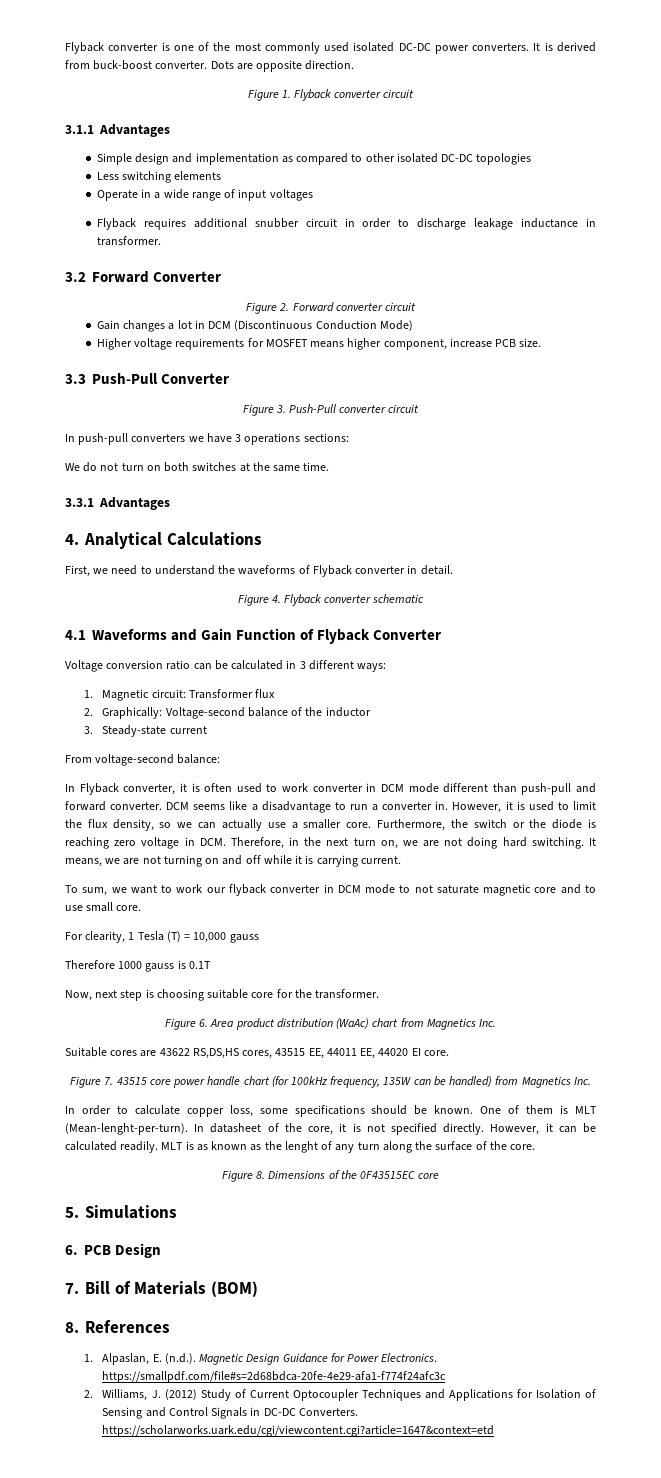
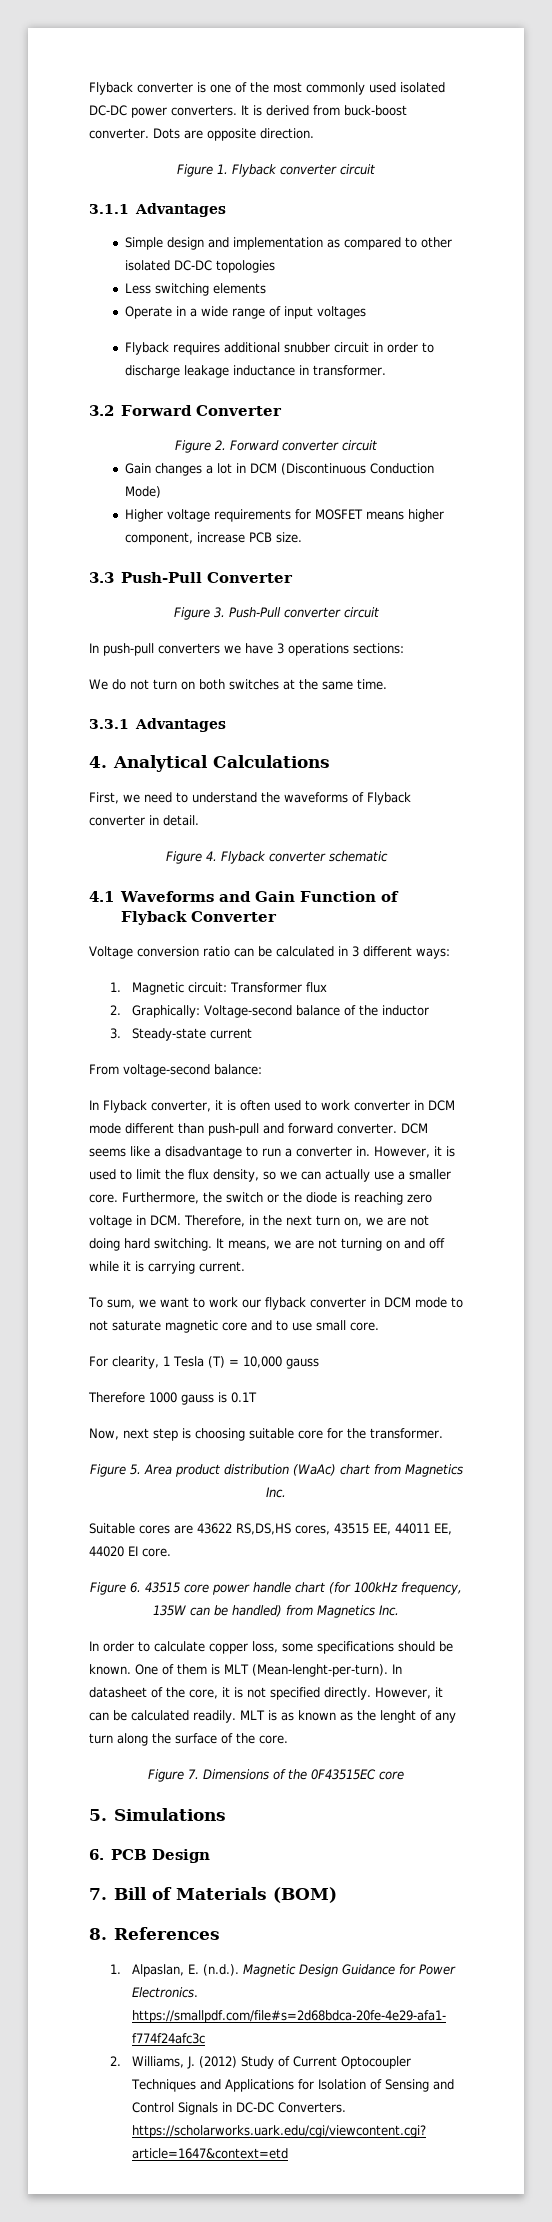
[199,1019,209,1027] 6. -> [129,1464,141,1475] 5.
[104,1077,114,1085] 7. -> [130,1582,142,1593] 6.
[256,1171,266,1179] 8. -> [188,1769,199,1779] 7.

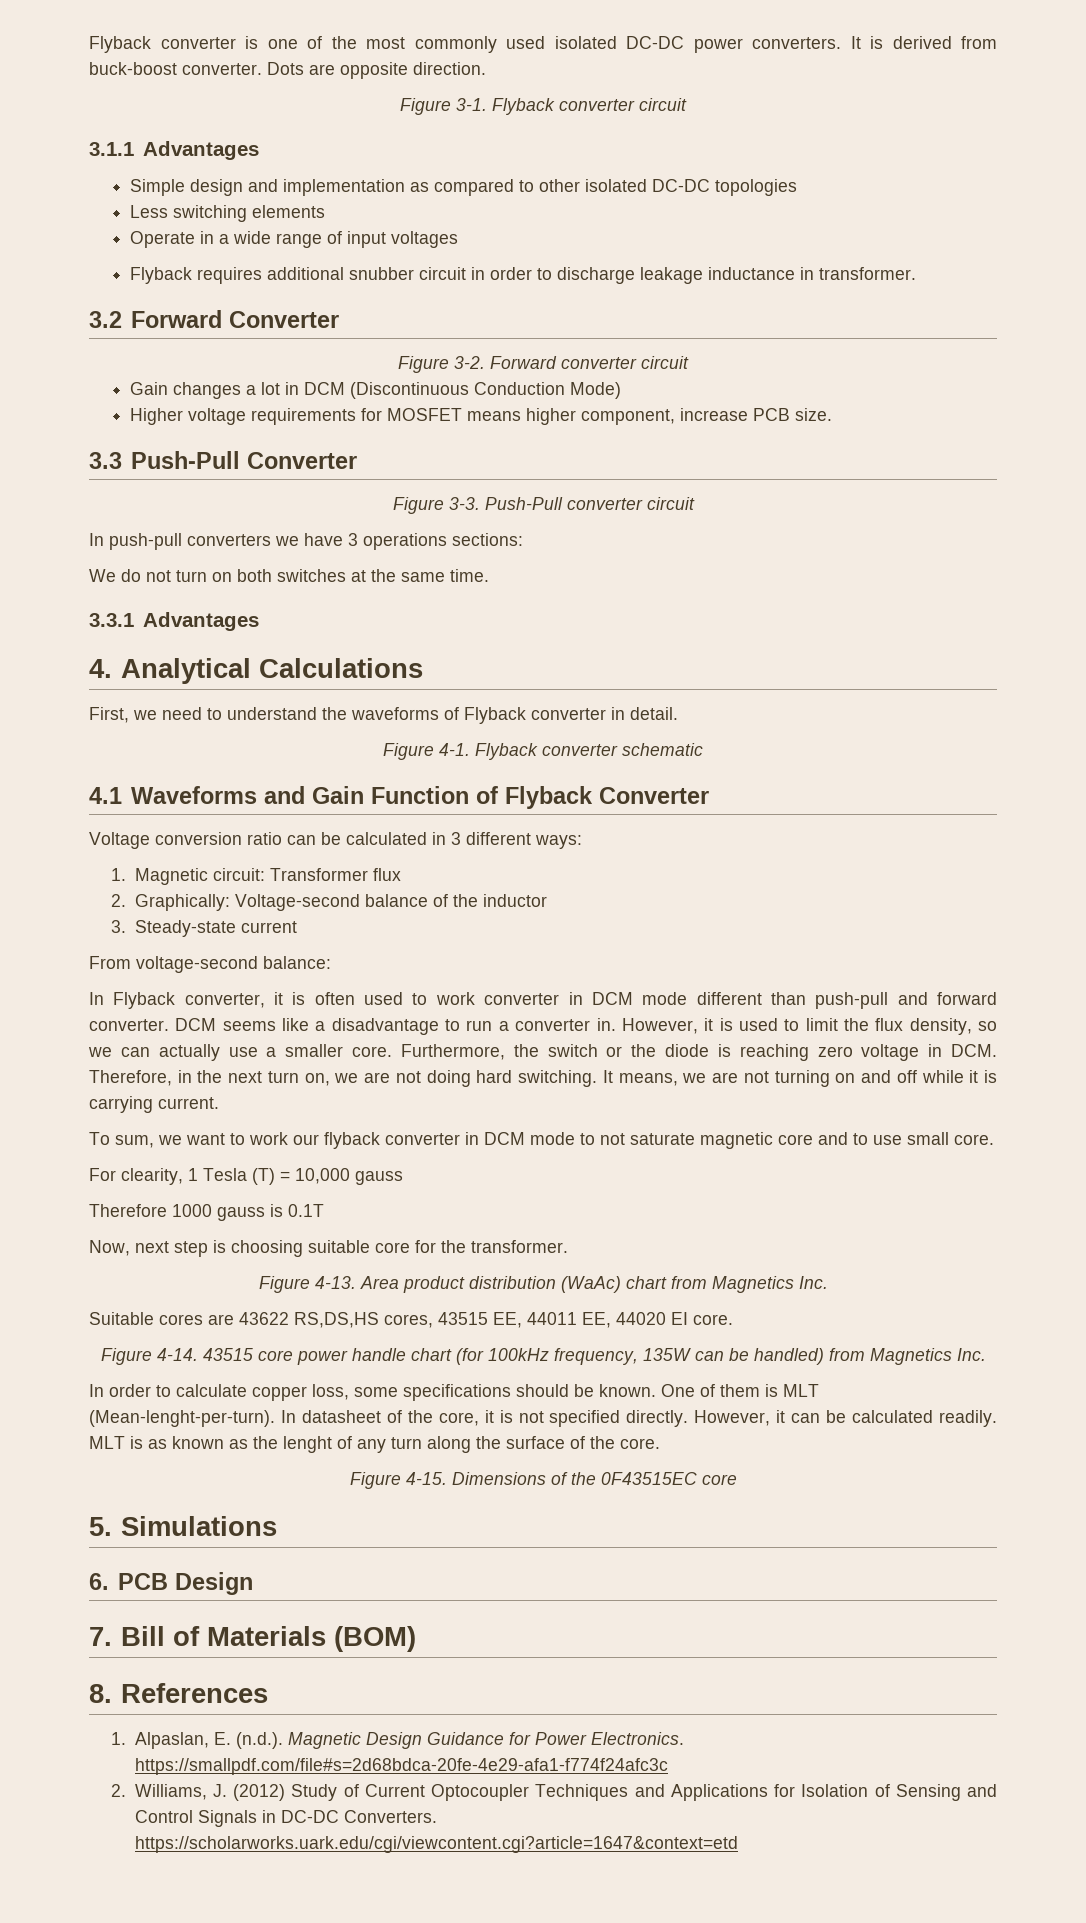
[217,164,228,174] 1. -> [456,98,487,111] 3-1.
[215,440,226,450] 2. -> [454,356,485,369] 3-2.
[213,607,225,618] 3. -> [448,497,480,510] 3-3.
[205,851,217,861] 4. -> [439,743,470,756] 4-1.
[129,1464,141,1475] 5. -> [314,1276,356,1289] 4-13.
[130,1582,142,1593] 6. -> [156,1348,198,1361] 4-14.
[188,1769,199,1779] 7. -> [405,1472,447,1485] 4-15.

